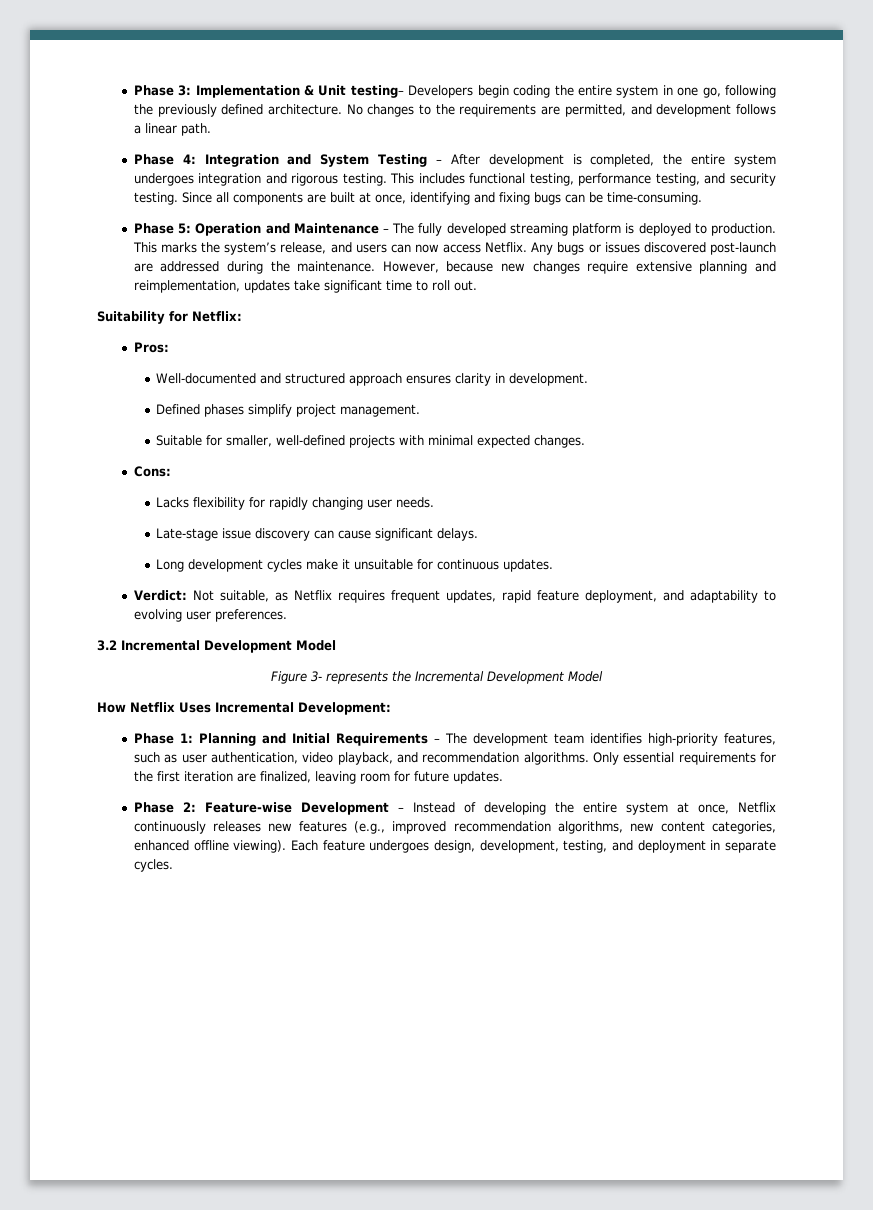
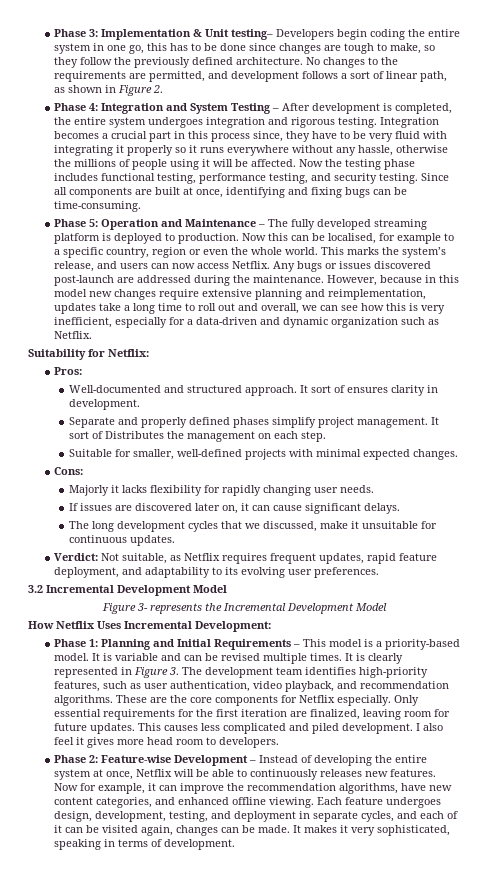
[725,85,777,98] following -> [147,43,436,54] [54,57,113,68] this has to be done since changes are tough to make, so they follow
[144,123,211,136] linear path. -> [350,71,448,82] [54,85,164,96] sort of linear path, as shown in Figure 2.
[390,173,415,184] This -> [380,117,440,128] [54,131,448,142] [54,145,449,156] [54,159,416,170] Integration becomes a crucial part in this process since, they have to be very fluid with integrating it properly so it runs everywhere without any hassle, otherwise the millions of people using it will be affected. Now the testing phase
(776, 229) none -> [242,233,455,244] [54,247,319,258] Now this can be localised, for example to a specific country, region or even the whole world.
(494, 266) none -> [425,275,460,283] [54,289,88,297] in this model
[323,280,382,293] significant -> [124,303,156,314] a long
[453,280,477,291] out. -> [218,303,446,314] [54,317,440,328] [54,331,93,339] out and overall, we can see how this is very inefficient, especially for a data-driven and dynamic organization such as Netflix.
[349,373,403,386] approach -> [244,385,345,396] approach. It sort of
[156,404,201,415] Defined -> [68,417,230,428] Separate and properly defined
(421, 410) none -> [430,417,439,425] [68,431,326,442] It sort of Distributes the management on each step.
[156,497,190,508] Lacks -> [68,485,147,496] Majorly it lacks
[156,528,479,541] [156,559,303,572] Late-stage issue discovery can cause significant delays. // Long development cycles -> [68,503,400,514] [68,521,317,532] If issues are discovered later on, it can cause significant delays. // The long development cycles that we discussed,
(777, 595) none -> [225,567,239,575] its
(440, 740) none -> [303,639,461,650] [54,653,404,664] [54,667,180,678] This model is a priority-based model. It is variable and can be revised multiple times. It is clearly represented in Figure 3.
(589, 758) none -> [116,695,392,706] These are the core components for Netflix especially.
(503, 777) none -> [138,723,444,734] [54,737,280,748] This causes less complicated and piled development. I also feel it gives more head room to developers.
[133,821,447,834] continuously releases new features (e.g., improved -> [174,769,437,780] [54,783,245,794] will be able to continuously releases new features. Now for example, it can improve the
(623, 827) none -> [401,783,427,791] have
(777, 827) none -> [155,797,176,805] and
[233,840,287,853] viewing). -> [269,797,315,808] viewing.
[133,859,173,872] cycles. -> [361,811,459,822] [54,825,451,836] [54,839,236,850] cycles, and each of it can be visited again, changes can be made. It makes it very sophisticated, speaking in terms of development.

